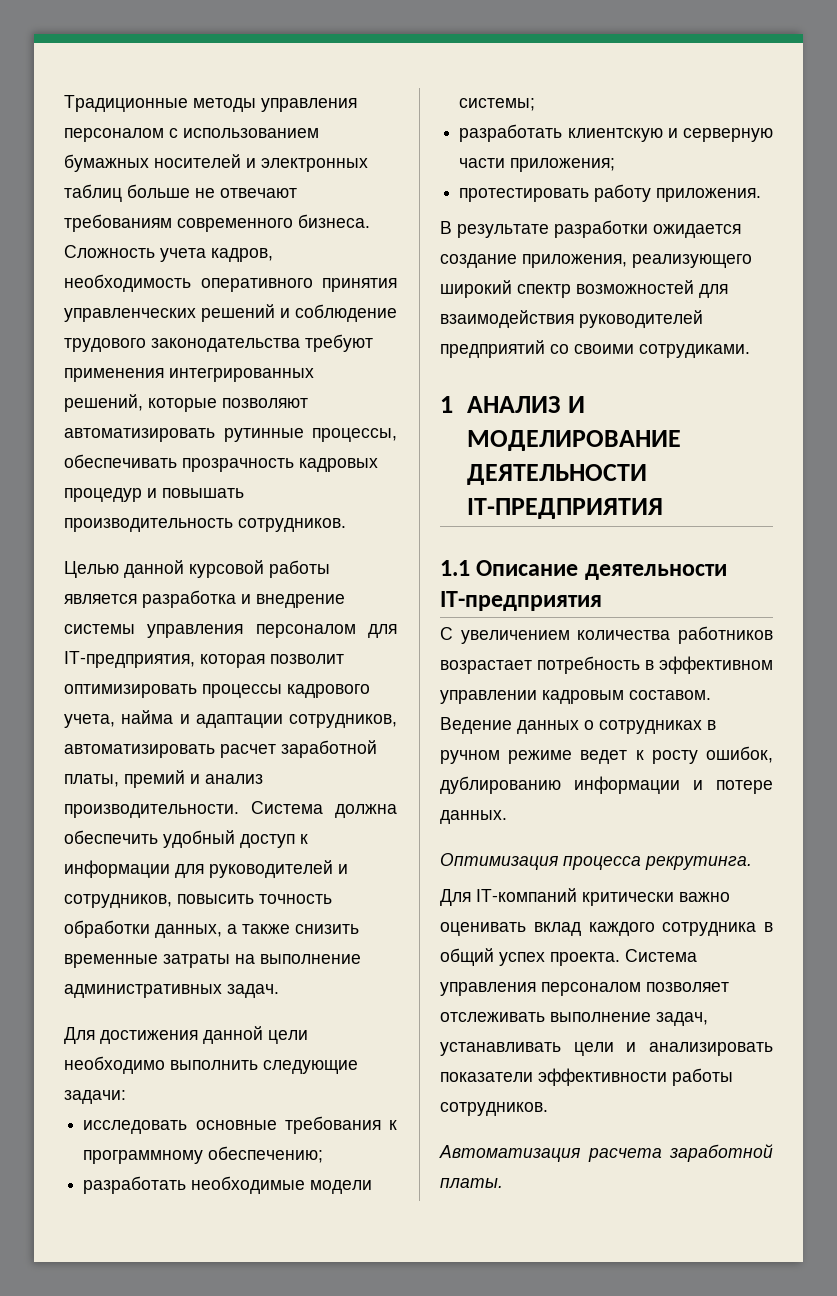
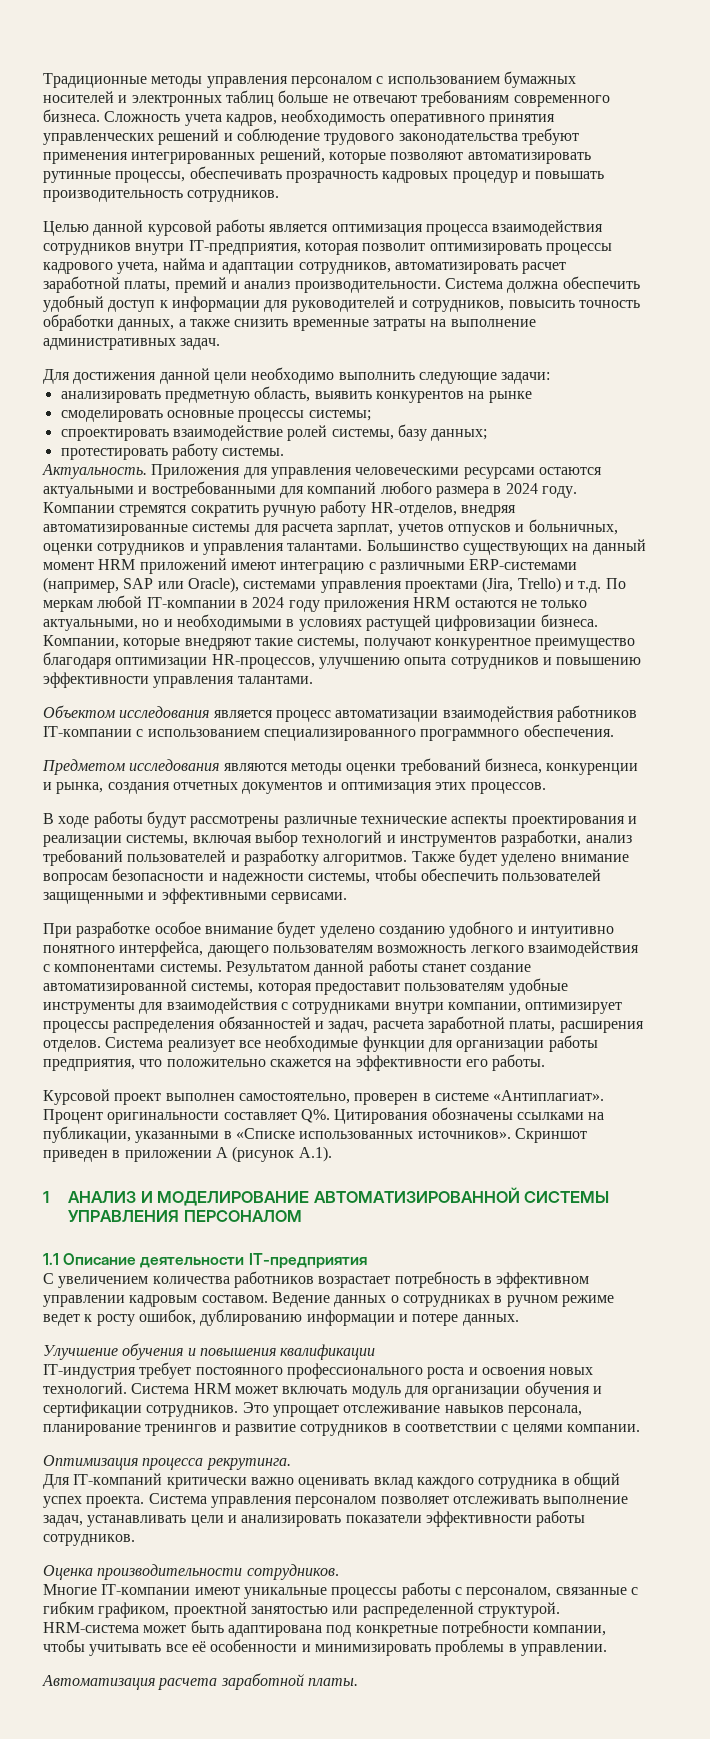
[142,590,345,608] [64,624,397,638] разработка и внедрение системы управления персоналом для -> [331,220,604,236] [43,243,185,255] оптимизация процесса взаимодействия сотрудников внутри
[83,1116,397,1134] [83,1146,324,1164] [83,1176,373,1194] [459,98,536,111] [459,124,773,142] [459,158,616,172] [459,184,762,202] [440,220,741,238] [440,254,752,268] [440,280,728,298] [440,310,703,328] [440,340,750,358] исследовать основные требования к программному обеспечению; // разработать необходимые модели системы; // разработать клиентскую и серверную части приложения; // протестировать работу приложения. // В результате разработки ожидается создание приложения, реализующего широкий спектр возможностей для взаимодействия руководителей предприятий со своими сотрудиками. -> [60,386,532,403] [60,410,371,422] [60,424,488,441] [60,443,285,460] [42,464,602,479] [43,481,577,498] [43,500,516,517] [43,519,618,536] [43,539,646,555] [43,558,578,574] [43,577,626,593] [43,595,588,612] [43,614,598,631] [43,635,636,650] [43,652,642,669] [43,672,313,688] [43,705,637,722] [43,724,614,741] [42,758,639,775] [43,782,546,794] [43,811,637,828] [43,830,632,847] [43,849,629,866] [43,868,602,885] [43,888,347,904] [43,921,614,938] [43,941,639,957] [43,959,532,976] [43,978,568,995] [43,998,623,1014] [43,1016,644,1033] [43,1035,598,1052] [43,1054,546,1071] [43,1089,605,1105] [43,1107,605,1124] [43,1126,587,1143] [43,1146,332,1162] анализировать предметную область, выявить конкурентов на рынке // смоделировать основные процессы системы; // спроектировать взаимодействие ролей системы, базу данных; // протестировать работу системы. // Актуальность. Приложения для управления человеческими ресурсами остаются актуальными и востребованными для компаний любого размера в 2024 году. Компании стремятся сократить ручную работу HR-отделов, внедряя автоматизированные системы для расчета зарплат, учетов отпусков и больничных, оценки сотрудников и управления талантами. Большинство существующих на данный момент HRM приложений имеют интеграцию с различными ERP-системами (например, SAP или Oracle), системами управления проектами (Jira, Trello) и т.д. По меркам любой IT-компании в 2024 году приложения HRM остаются не только актуальными, но и необходимыми в условиях растущей цифровизации бизнеса. Компании, которые внедряют такие системы, получают конкурентное преимущество благодаря оптимизации HR-процессов, улучшению опыта сотрудников и повышению эффективности управления талантами. // Объектом исследования является процесс автоматизации взаимодействия работников IT-компании с использованием специализированного программного обеспечения. // Предметом исследования являются методы оценки требований бизнеса, конкуренции и рынка, создания отчетных документов и оптимизация этих процессов. // В ходе работы будут рассмотрены различные технические аспекты проектирования и реализации системы, включая выбор технологий и инструментов разработки, анализ требований пользователей и разработку алгоритмов. Также будет уделено внимание вопросам безопасности и надежности системы, чтобы обеспечить пользователей защищенными и эффективными сервисами. // При разработке особое внимание будет уделено созданию удобного и интуитивно понятного интерфейса, дающего пользователям возможность легкого взаимодействия с компонентами системы. Результатом данной работы станет создание автоматизированной системы, которая предоставит пользователям удобные инструменты для взаимодействия с сотрудниками внутри компании, оптимизирует процессы распределения обязанностей и задач, расчета заработной платы, расширения отделов. Система реализует все необходимые функции для организации работы предприятия, что положительно скажется на эффективности его работы. // Курсовой проект выполнен самостоятельно, проверен в системе «Антиплагиат». Процент оригинальности составляет Q%. Цитирования обозначены ссылками на публикации, указанными в «Списке использованных источников». Скриншот приведен в приложении А (рисунок А.1).
[467,464,648,485] [467,498,664,519] ДЕЯТЕЛЬНОСТИ IT-ПРЕДПРИЯТИЯ -> [313,1187,610,1203] [68,1210,302,1222] АВТОМАТИЗИРОВАННОЙ СИСТЕМЫ УПРАВЛЕНИЯ ПЕРСОНАЛОМ
(507, 817) none -> [43,1343,376,1360] [43,1362,594,1379] [43,1381,602,1398] [43,1401,582,1417] [43,1424,640,1436] // Улучшение обучения и повышения квалификации // IT-индустрия требует постоянного профессионального роста и освоения новых технологий. Система HRM может включать модуль для организации обучения и сертификации сотрудников. Это упрощает отслеживание навыков персонала, планирование тренингов и развитие сотрудников в соответствии с целями компании.
(548, 1109) none -> [43,1564,339,1580] [43,1582,638,1599] [43,1601,560,1618] [43,1620,607,1637] [43,1639,607,1656] // Оценка производительности сотрудников. // Многие IT-компании имеют уникальные процессы работы с персоналом, связанные с гибким графиком, проектной занятостью или распределенной структурой. HRM-система может быть адаптирована под конкретные потребности компании, чтобы учитывать все её особенности и минимизировать проблемы в управлении.

